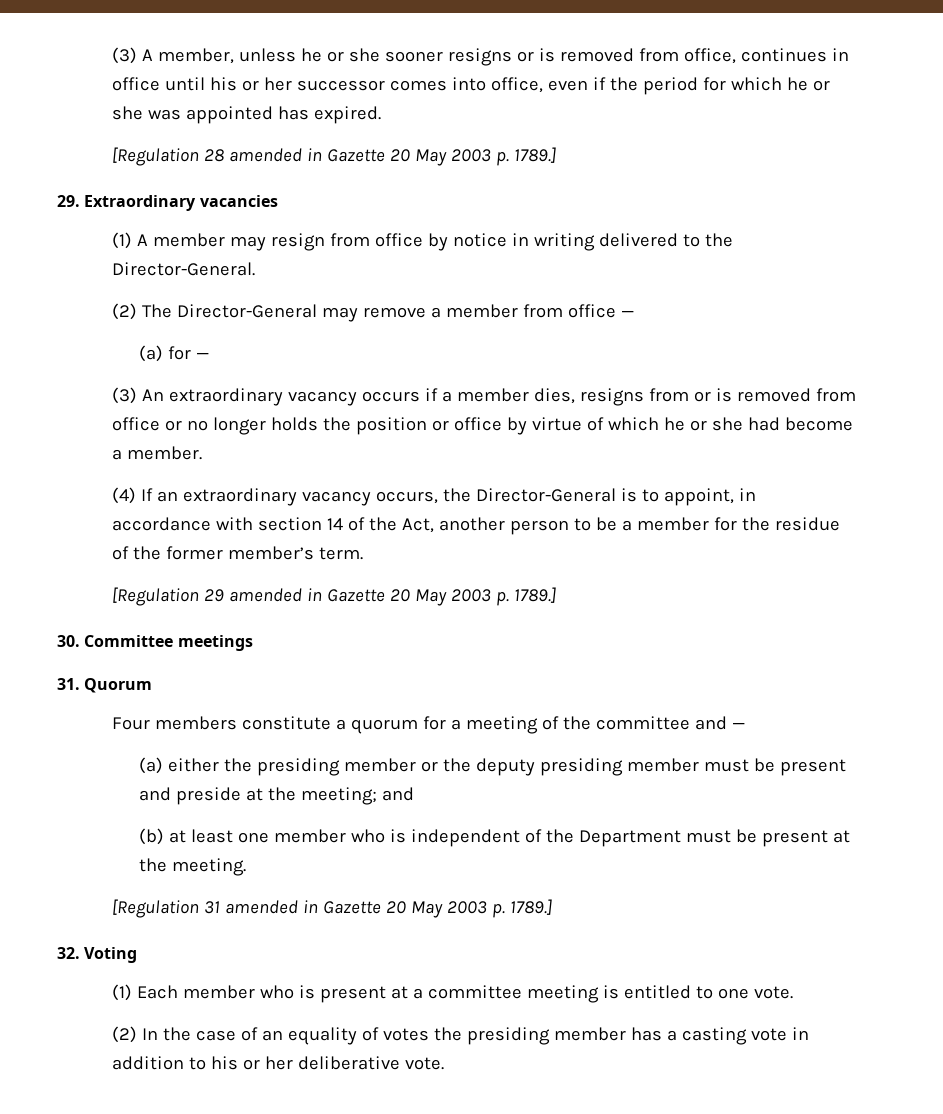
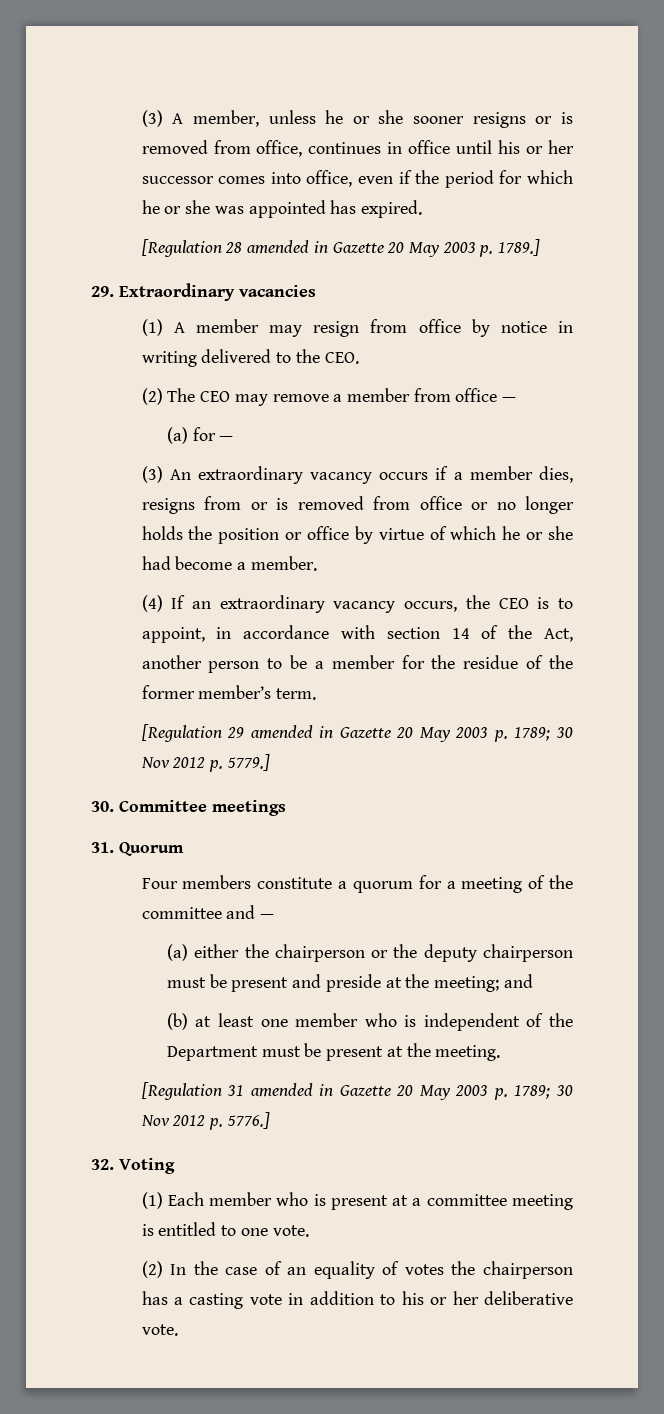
[111,262,255,276] Director-General. -> [324,352,359,364] CEO.
[176,304,317,318] Director-General -> [200,391,231,402] CEO
[475,488,616,502] Director-General -> [498,598,529,609] CEO
[513,587,556,603] 1789.] -> [514,727,573,741] [140,754,270,772] 1789; 30 Nov 2012 p. 5779.]
[257,758,417,776] presiding member -> [274,944,365,962] chairperson
[540,758,700,776] presiding member -> [482,944,573,962] chairperson
[509,899,552,915] 1789.] -> [514,1085,573,1099] [140,1112,270,1130] 1789; 30 Nov 2012 p. 5776.]
[466,1027,626,1045] presiding member -> [482,1261,573,1279] chairperson

